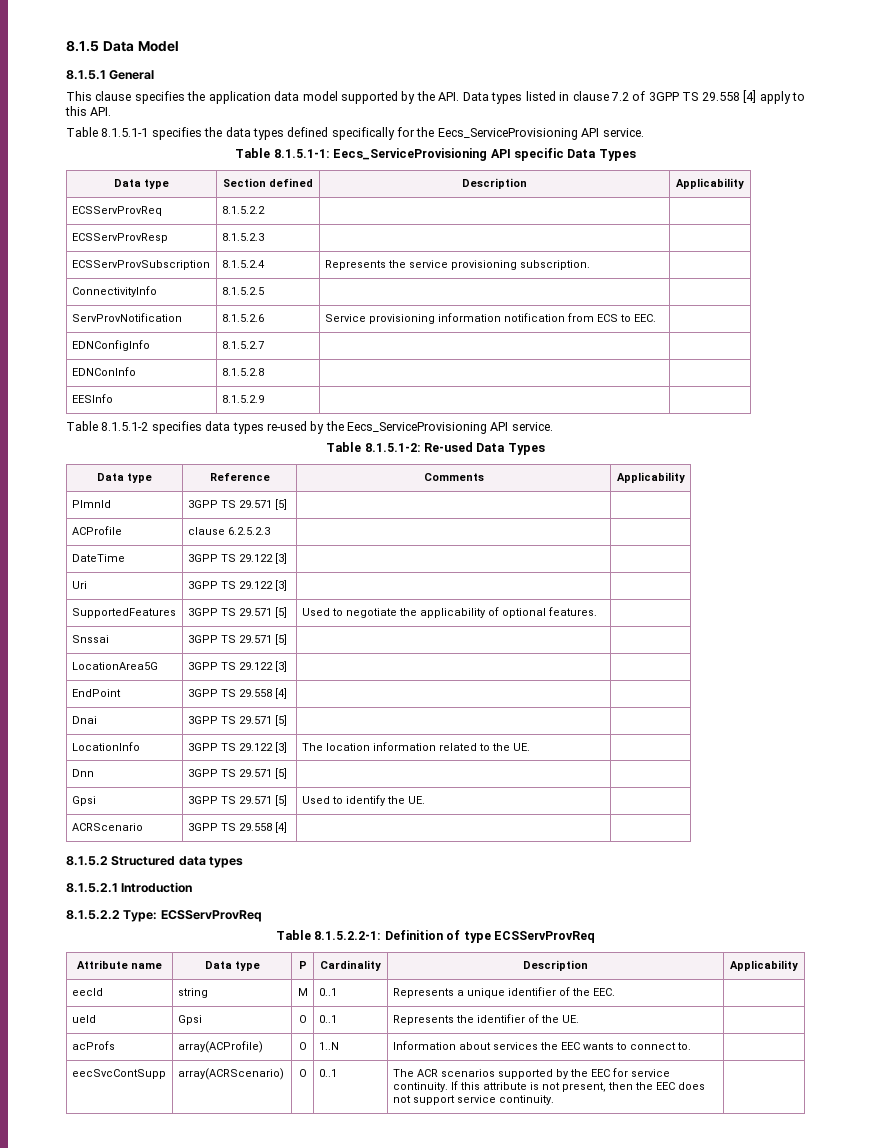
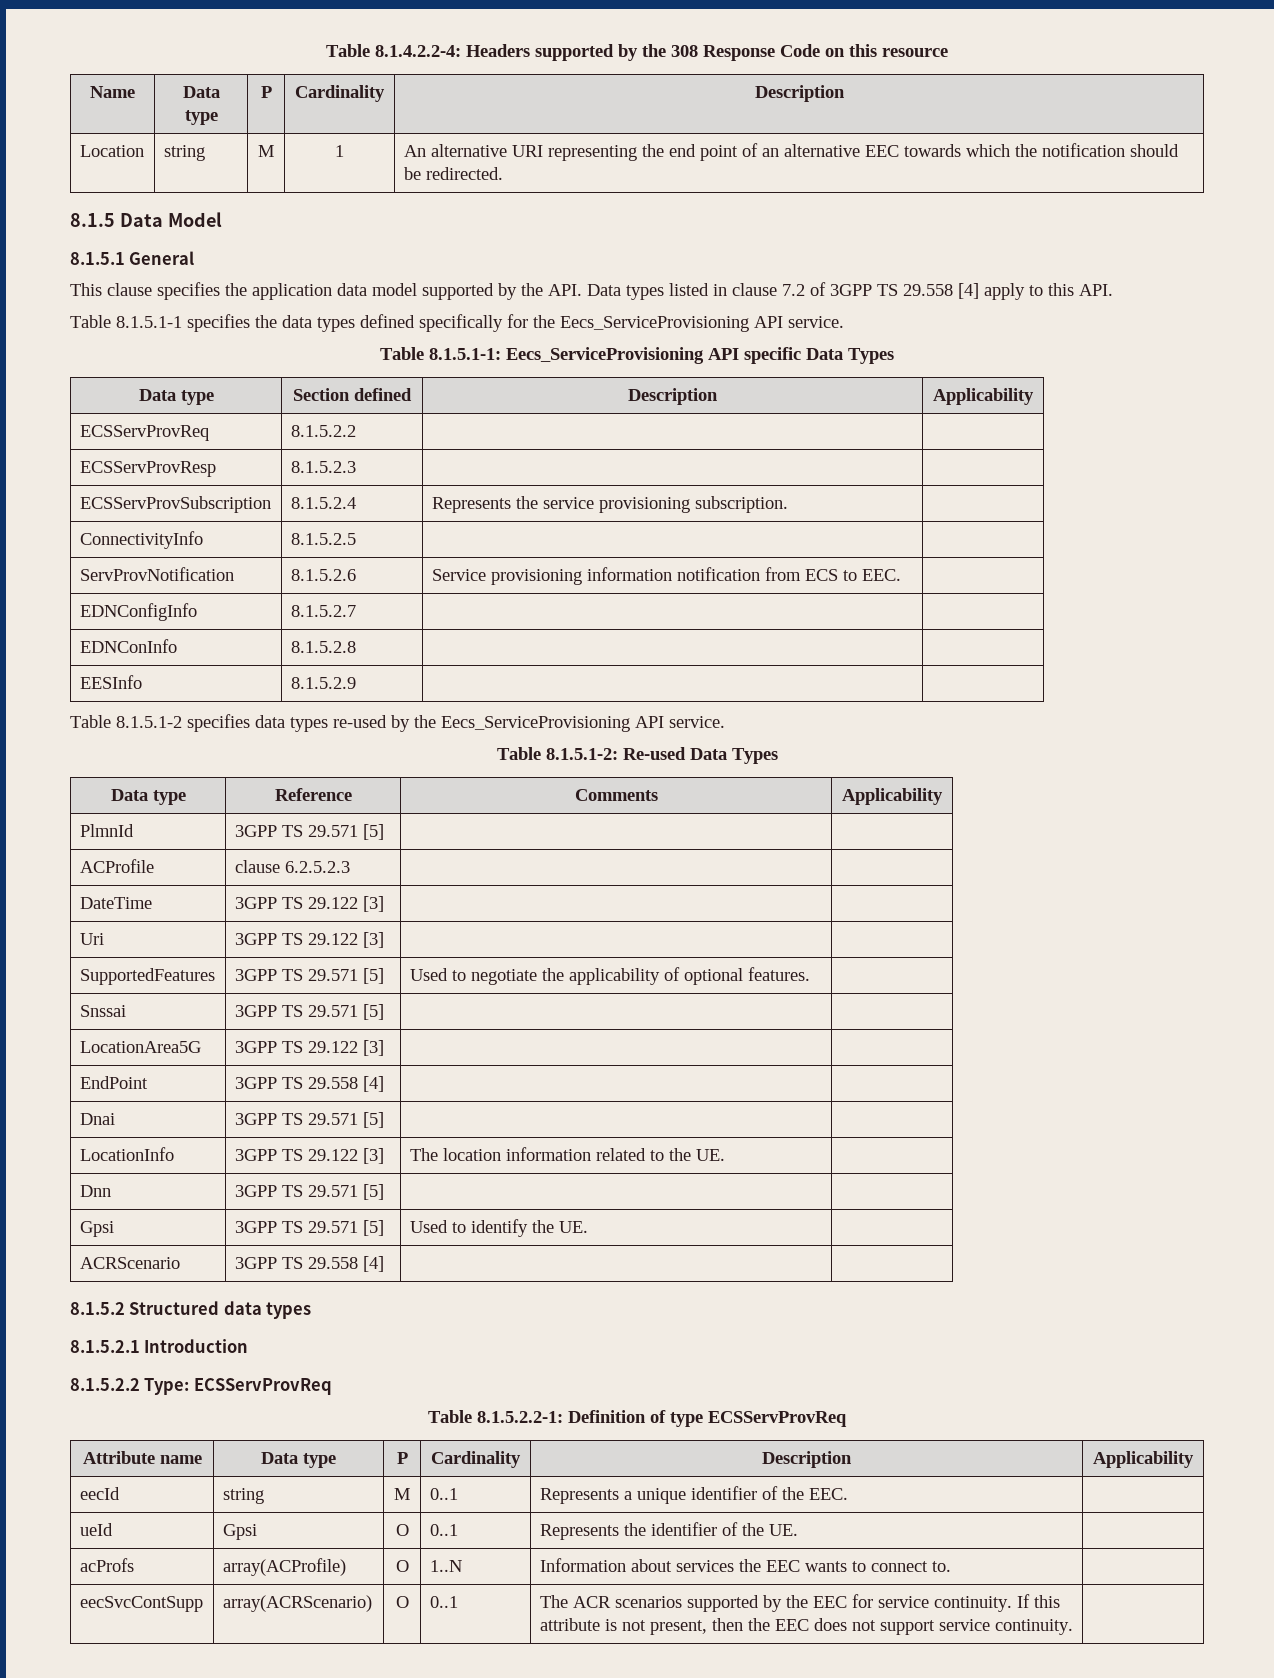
(66, 46) none -> [326,44,948,61] [90,86,135,98] [182,86,220,98] [184,110,218,125] [260,86,272,98] [295,85,385,102] [754,85,845,102] [79,145,144,157] [163,145,205,161] [258,145,274,157] [335,145,344,157] [403,143,1179,161] [403,167,503,180] Table 8.1.4.2.2-4: Headers supported by the 308 Response Code on this resource // Name | Data type | P | Cardinality | Description // Location | string | M | 1 | An alternative URI representing the end point of an alternative EEC towards which the notification should be redirected. //

